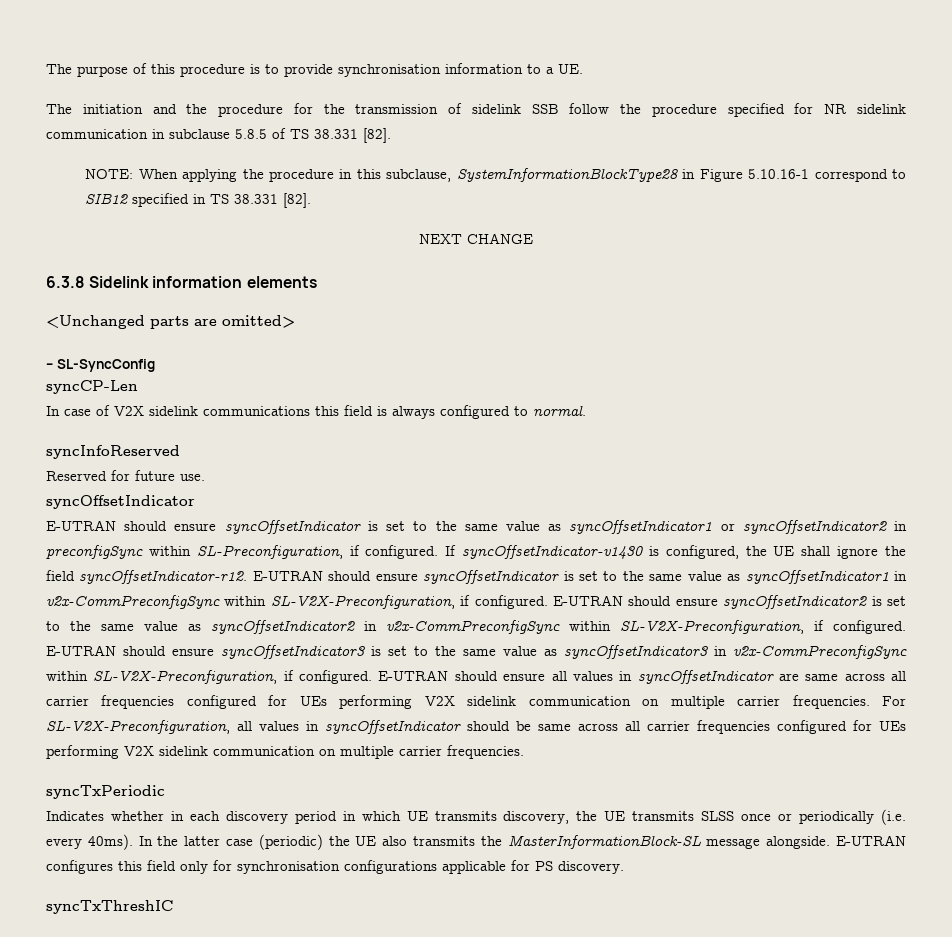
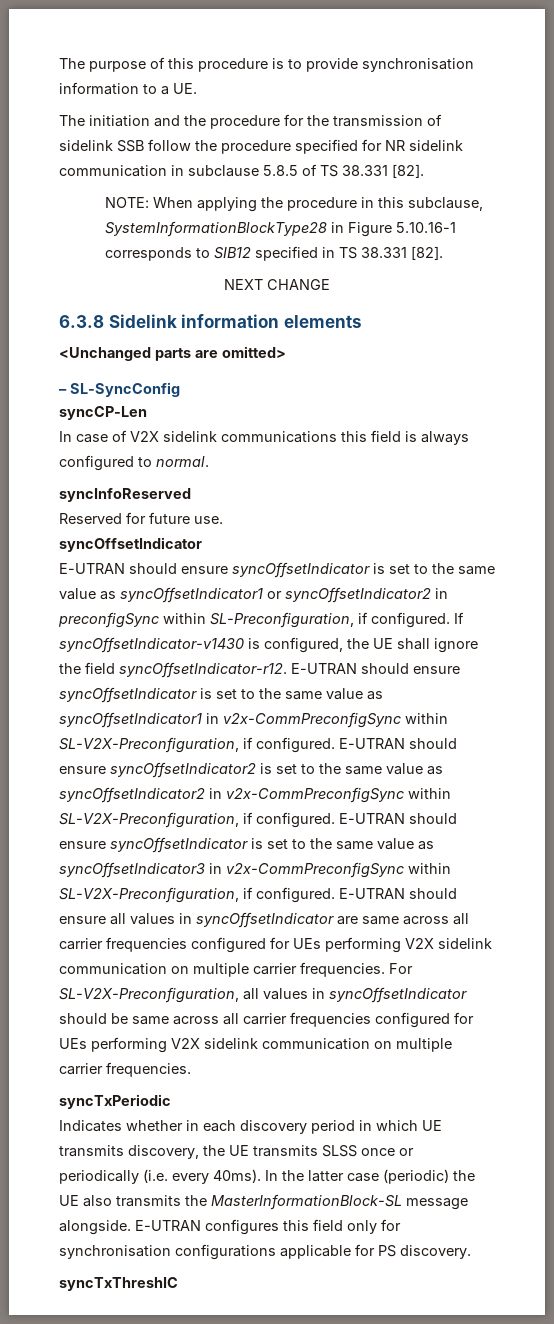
[814,169,888,182] correspond -> [104,247,192,261] corresponds
[221,645,365,659] syncOffsetIndicator3 -> [110,837,248,853] syncOffsetIndicator

